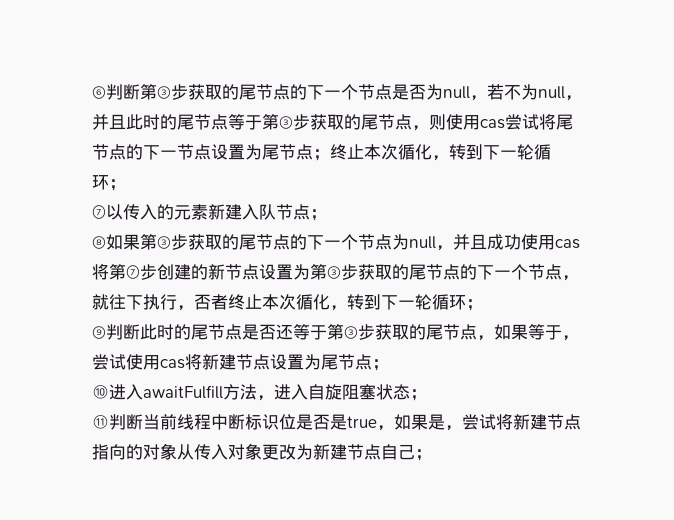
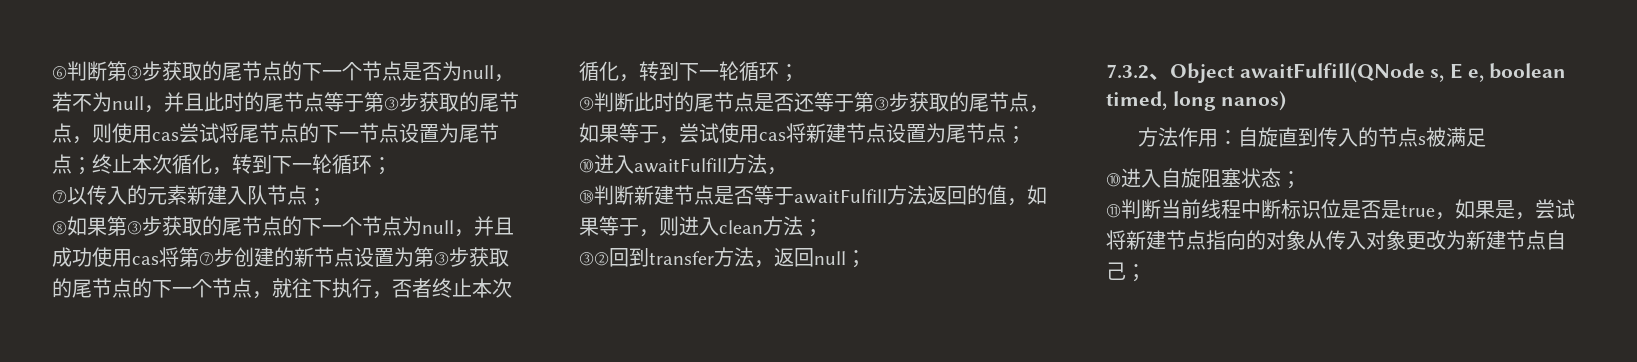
(274, 398) none -> [579,185,1047,206] [579,216,823,237] [579,247,866,268] [1106,63,1567,83] [1106,91,1287,111] [1138,127,1487,147] [1106,173,1121,187] // ⑱判断新建节点是否等于awaitFulfill方法返回的值，如果等于，则进入clean方法； // ③②回到transfer方法，返回null； // 7.3.2、Object awaitFulfill(QNode s, E e, boolean timed, long nanos) // 方法作用：自旋直到传入的节点s被满足 // ⑩

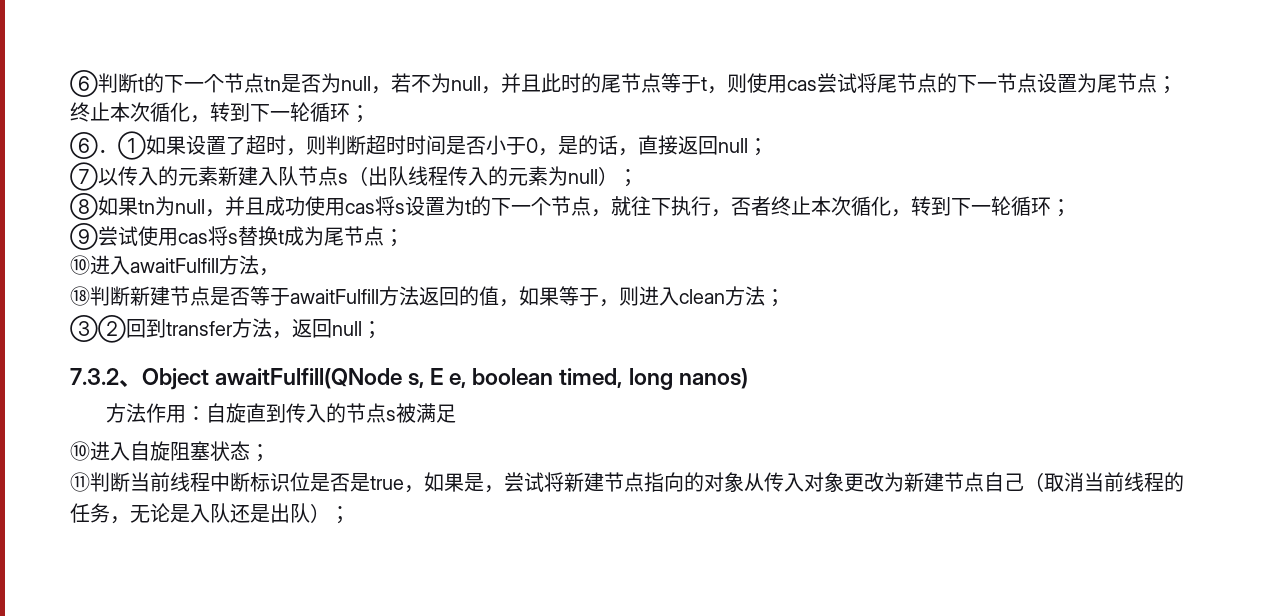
[107,61,402,81] 第③步获取的尾节点的下一个节点 -> [138,73,281,93] t的下一个节点tn
[364,92,519,112] [52,123,72,143] 第③步获取的尾节点 -> [701,77,707,91] t
(392, 166) none -> [70,131,768,160] // ⑥．①如果设置了超时，则判断超时时间是否小于0，是的话，直接返回null；
[307,188,327,206] [52,216,402,236] ； // ⑧如果第③步获取的尾节点的下一个节点 -> [338,166,638,187] [70,193,155,220] s（出队线程传入的元素为null）； // ⑧如果tn
[179,247,509,267] [52,278,132,298] 第⑦步创建的新节点设置为第③步获取的尾节点 -> [395,196,471,216] s设置为t
[594,92,1049,113] [579,123,926,144] 判断此时的尾节点是否还等于第③步获取的尾节点，如果等于，尝试使用cas将新建节点设置 -> [98,226,304,246] 尝试使用cas将s替换t成
(1126, 271) none -> [1024,472,1184,492] [70,503,330,524] （取消当前线程的任务，无论是入队还是出队）

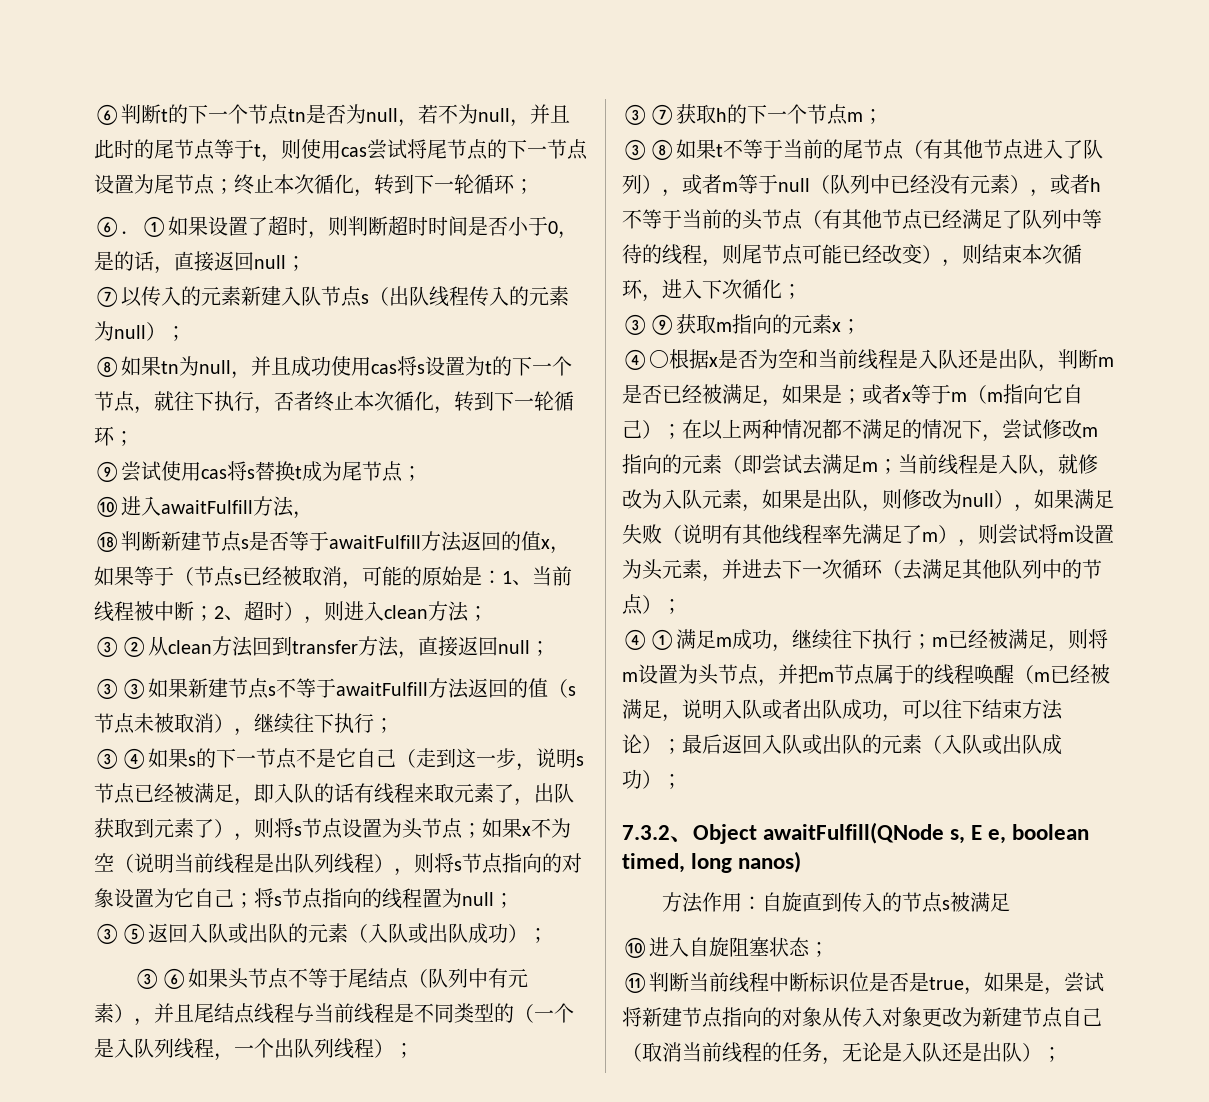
(210, 296) none -> [241,539,249,549] s
(499, 296) none -> [541,539,550,549] x
(599, 297) none -> [174,566,572,589] [94,601,304,622] （节点s已经被取消，可能的原始是：1、当前线程被中断；2、超时）
(126, 329) none -> [148,636,253,657] 从clean方法
[292,319,382,339] 返回null； -> [418,636,550,657] [94,678,576,699] [94,713,394,736] [94,748,584,771] [94,783,574,806] [94,818,571,841] [94,853,582,876] [94,888,514,909] [94,923,548,944] [134,968,529,989] [94,1003,574,1026] [94,1038,414,1061] [622,104,883,125] [622,139,1103,160] [622,174,1101,197] [622,209,1102,230] [622,244,1082,267] [622,279,802,302] [622,314,861,335] [622,349,1114,372] [622,384,1083,407] [622,419,1098,442] [622,454,1098,477] [622,489,1114,512] [622,524,1114,547] [622,559,1102,582] [622,594,682,615] [622,629,1108,652] [622,664,1110,687] [622,699,1063,722] [622,734,1062,755] [622,769,682,789] 直接返回null； // ③③如果新建节点s不等于awaitFulfill方法返回的值（s节点未被取消），继续往下执行； // ③④如果s的下一节点不是它自己（走到这一步，说明s节点已经被满足，即入队的话有线程来取元素了，出队获取到元素了），则将s节点设置为头节点；如果x不为空（说明当前线程是出队列线程），则将s节点指向的对象设置为它自己；将s节点指向的线程置为null； // ③⑤返回入队或出队的元素（入队或出队成功）； // ③⑥如果头节点不等于尾结点（队列中有元素），并且尾结点线程与当前线程是不同类型的（一个是入队列线程，一个出队列线程）； // ③⑦获取h的下一个节点m； // ③⑧如果t不等于当前的尾节点（有其他节点进入了队列），或者m等于null（队列中已经没有元素），或者h不等于当前的头节点（有其他节点已经满足了队列中等待的线程，则尾节点可能已经改变），则结束本次循环，进入下次循化； // ③⑨获取m指向的元素x； // ④〇根据x是否为空和当前线程是入队还是出队，判断m是否已经被满足，如果是；或者x等于m（m指向它自己）；在以上两种情况都不满足的情况下，尝试修改m指向的元素（即尝试去满足m；当前线程是入队，就修改为入队元素，如果是出队，则修改为null），如果满足失败（说明有其他线程率先满足了m），则尝试将m设置为头元素，并进去下一次循环（去满足其他队列中的节点）； // ④①满足m成功，继续往下执行；m已经被满足，则将m设置为头节点，并把m节点属于的线程唤醒（m已经被满足，说明入队或者出队成功，可以往下结束方法论）；最后返回入队或出队的元素（入队或出队成功）；

